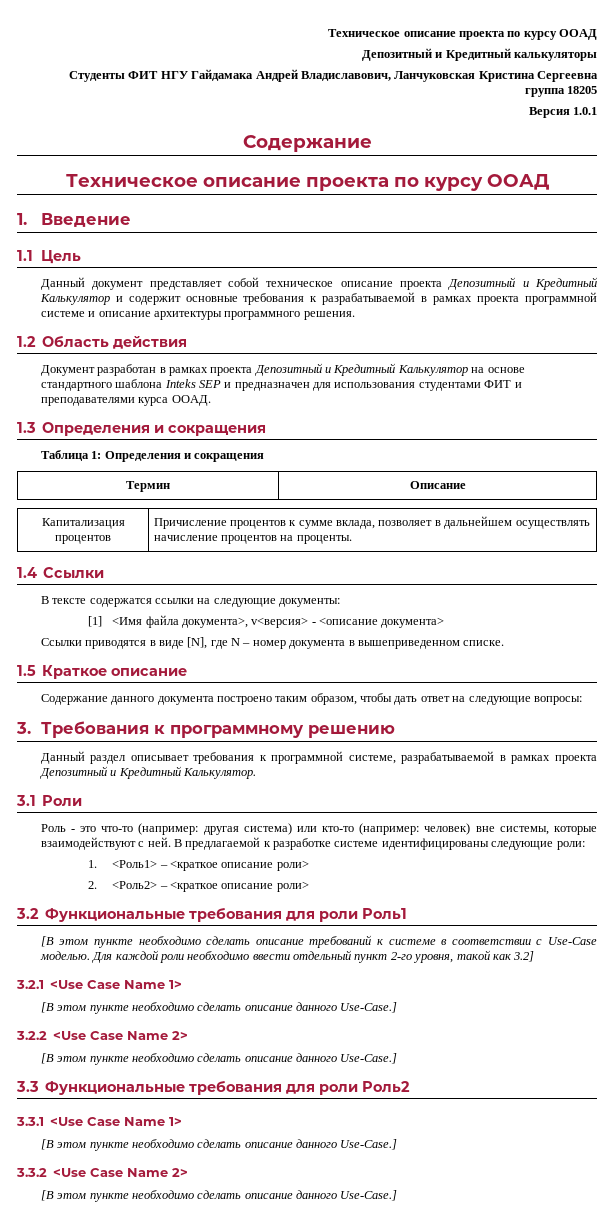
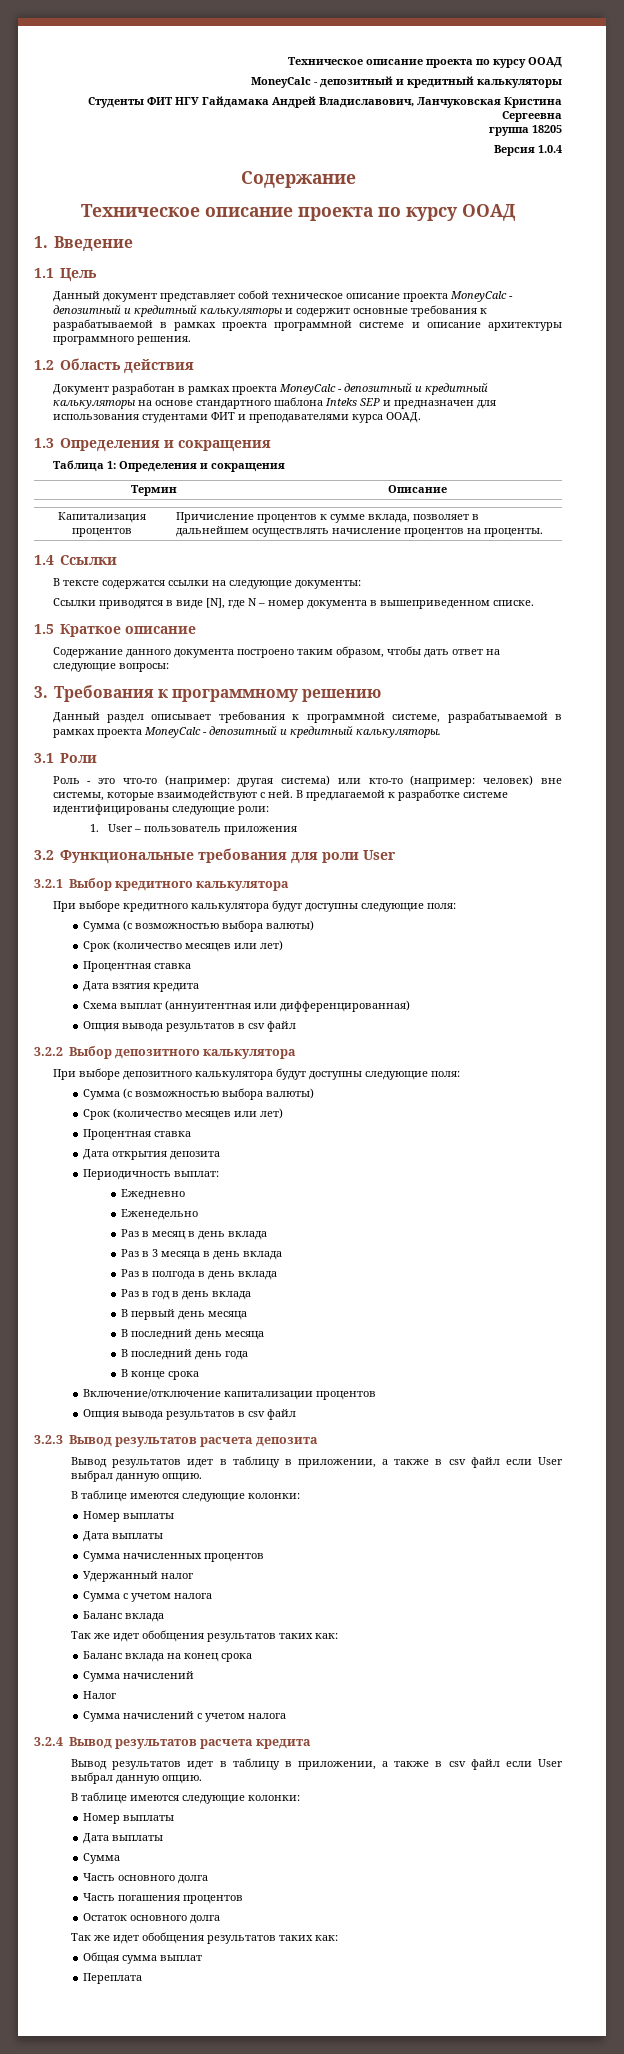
[328,29,597,40] [361,48,511,61] Техническое описание проекта по курсу ООАД // Депозитный и Кредитный -> [288,57,562,68] [251,76,474,88] Техническое описание проекта по курсу ООАД // MoneyCalc - депозитный и кредитный
[573,107,597,115] 1.0.1 -> [538,145,562,153] 1.0.4
[448,277,598,290] [39,294,110,305] Депозитный и Кредитный Калькулятор -> [449,291,513,302] [52,304,283,317] MoneyCalc - депозитный и кредитный калькуляторы
[254,363,468,376] Депозитный и Кредитный Калькулятор -> [278,382,488,395] [52,400,136,409] MoneyCalc - депозитный и кредитный калькуляторы
[88,615,445,628] // [1] <Имя файла документа>, v<версия> - <описание документа> -> (361, 584) none
[39,766,256,779] Депозитный и Кредитный Калькулятор. -> [143,725,441,738] MoneyCalc - депозитный и кредитный калькуляторы.
[112,860,309,871] [88,881,309,892] <Роль1> – <краткое описание роли> // 2. <Роль2> – <краткое описание роли> -> [108,824,298,835] User – пользователь приложения
[362,908,408,919] [40,935,597,948] [39,950,535,963] [16,980,183,989] [40,1002,398,1014] [16,1031,189,1040] [40,1053,398,1065] [16,1080,411,1095] [16,1117,183,1126] [40,1139,398,1151] [16,1168,189,1177] [40,1190,398,1202] Роль1 // [В этом пункте необходимо сделать описание требований к системе в соответствии с Use-Case моделью. Для каждой роли необходимо ввести отдельный пункт 2-го уровня, такой как 3.2] // 3.2.1 <Use Case Name 1> // [В этом пункте необходимо сделать описание данного Use-Case.] // 3.2.2 <Use Case Name 2> // [В этом пункте необходимо сделать описание данного Use-Case.] // 3.3 Функциональные требования для роли Роль2 // 3.3.1 <Use Case Name 1> // [В этом пункте необходимо сделать описание данного Use-Case.] // 3.3.2 <Use Case Name 2> // [В этом пункте необходимо сделать описание данного Use-Case.] -> [362,850,396,860] [34,878,290,891] [52,900,456,912] [83,920,315,932] [83,940,284,952] [83,961,192,972] [83,981,200,992] [83,1000,411,1012] [83,1021,297,1032] [34,1046,297,1059] [52,1068,460,1080] [83,1088,315,1100] [83,1108,284,1120] [83,1129,192,1140] [83,1149,221,1160] [83,1169,220,1180] [120,1189,185,1200] [120,1209,198,1220] [120,1229,267,1240] [120,1249,282,1260] [120,1269,277,1280] [120,1289,251,1300] [120,1309,247,1320] [120,1329,264,1340] [120,1349,248,1360] [120,1369,199,1380] [83,1389,377,1400] [83,1409,297,1420] [34,1435,318,1447] [71,1456,563,1468] [71,1470,203,1482] [71,1490,301,1502] [83,1511,175,1522] [83,1531,164,1542] [83,1551,265,1562] [83,1571,194,1582] [83,1591,213,1602] [83,1611,165,1622] [71,1630,339,1642] [83,1651,253,1662] [83,1671,195,1682] [83,1691,117,1699] [83,1711,287,1722] [34,1737,311,1749] [71,1758,563,1770] [71,1772,203,1784] [71,1792,301,1804] [83,1813,175,1824] [83,1833,164,1844] [83,1853,121,1864] [83,1873,209,1884] [83,1893,244,1904] [83,1913,221,1924] [71,1932,339,1944] [83,1952,203,1964] [83,1973,143,1984] User // 3.2.1 Выбор кредитного калькулятора // При выборе кредитного калькулятора будут доступны следующие поля: // Сумма (с возможностью выбора валюты) // Срок (количество месяцев или лет) // Процентная ставка // Дата взятия кредита // Схема выплат (аннуитентная или дифференцированная) // Опция вывода результатов в csv файл // 3.2.2 Выбор депозитного калькулятора // При выборе депозитного калькулятора будут доступны следующие поля: // Сумма (с возможностью выбора валюты) // Срок (количество месяцев или лет) // Процентная ставка // Дата открытия депозита // Периодичность выплат: // Ежедневно // Еженедельно // Раз в месяц в день вклада // Раз в 3 месяца в день вклада // Раз в полгода в день вклада // Раз в год в день вклада // В первый день месяца // В последний день месяца // В последний день года // В конце срока // Включение/отключение капитализации процентов // Опция вывода результатов в csv файл // 3.2.3 Вывод результатов расчета депозита // Вывод результатов идет в таблицу в приложении, а также в csv файл если User выбрал данную опцию. // В таблице имеются следующие колонки: // Номер выплаты // Дата выплаты // Сумма начисленных процентов // Удержанный налог // Сумма с учетом налога // Баланс вклада // Так же идет обобщения результатов таких как: // Баланс вклада на конец срока // Сумма начислений // Налог // Сумма начислений с учетом налога // 3.2.4 Вывод результатов расчета кредита // Вывод результатов идет в таблицу в приложении, а также в csv файл если User выбрал данную опцию. // В таблице имеются следующие колонки: // Номер выплаты // Дата выплаты // Сумма // Часть основного долга // Часть погашения процентов // Остаток основного долга // Так же идет обобщения результатов таких как: // Общая сумма выплат // Переплата

